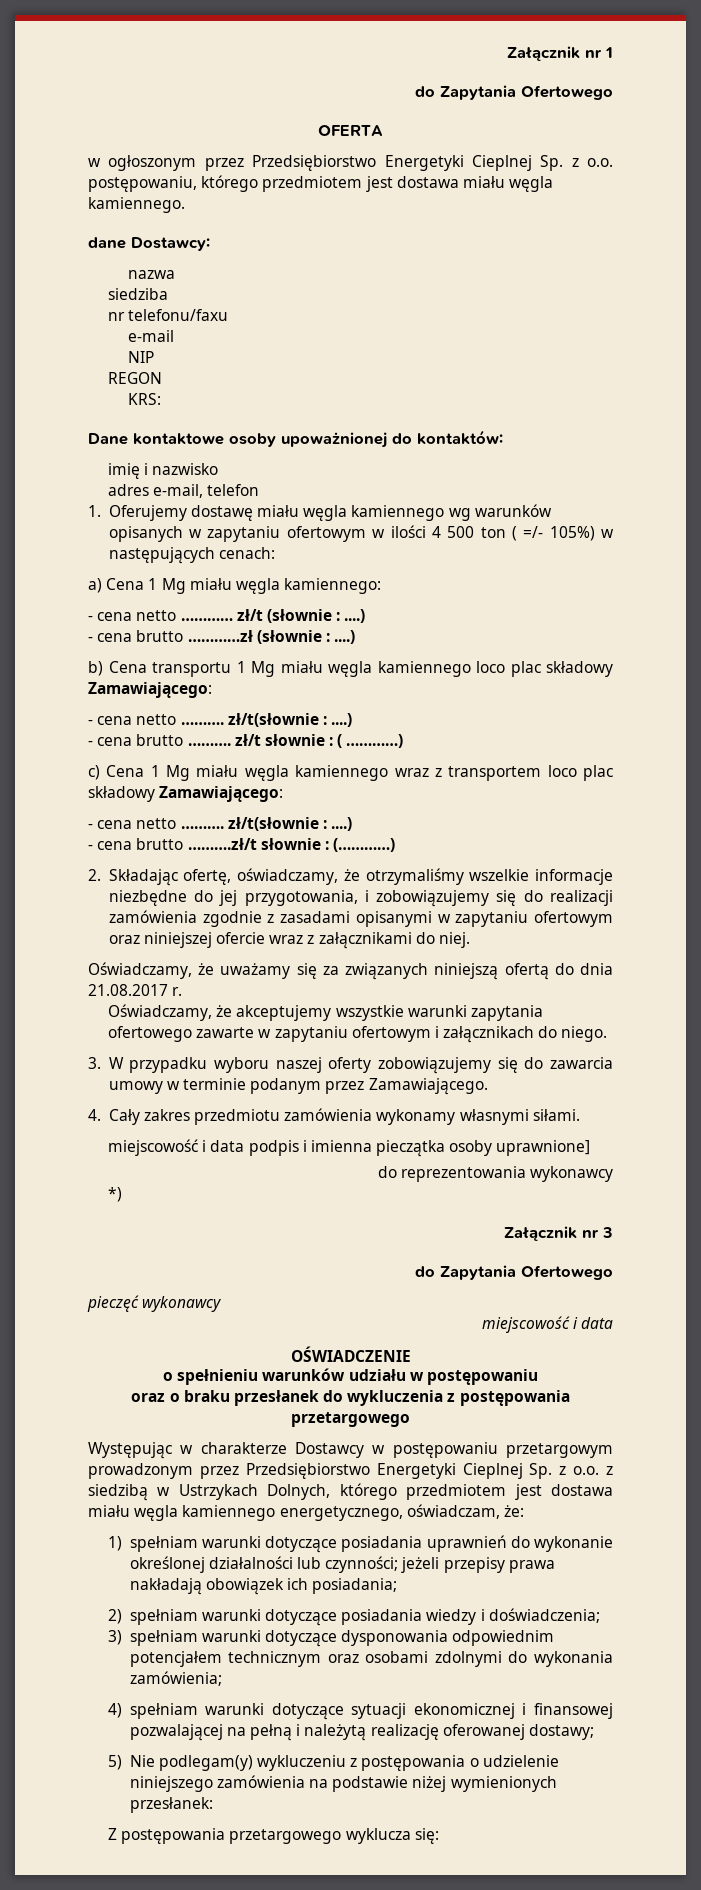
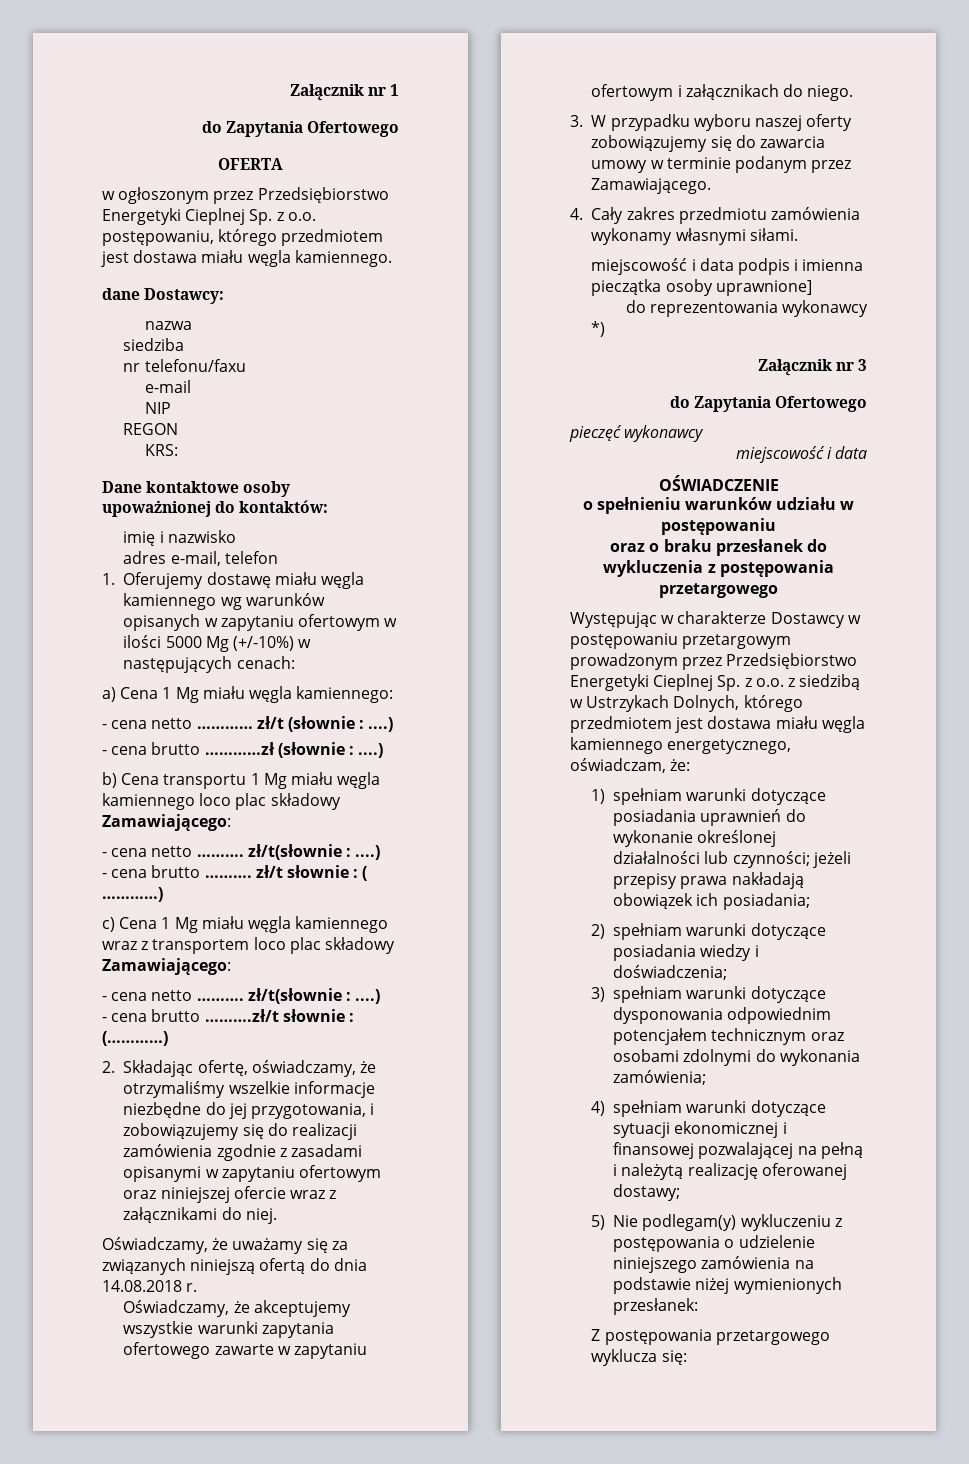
[431,526,595,541] 4 500 ton ( =/- 105%) -> [165,636,295,652] 5000 Mg (+/-10%)
[88,984,168,996] 21.08.2017 -> [102,1280,182,1292] 14.08.2018

